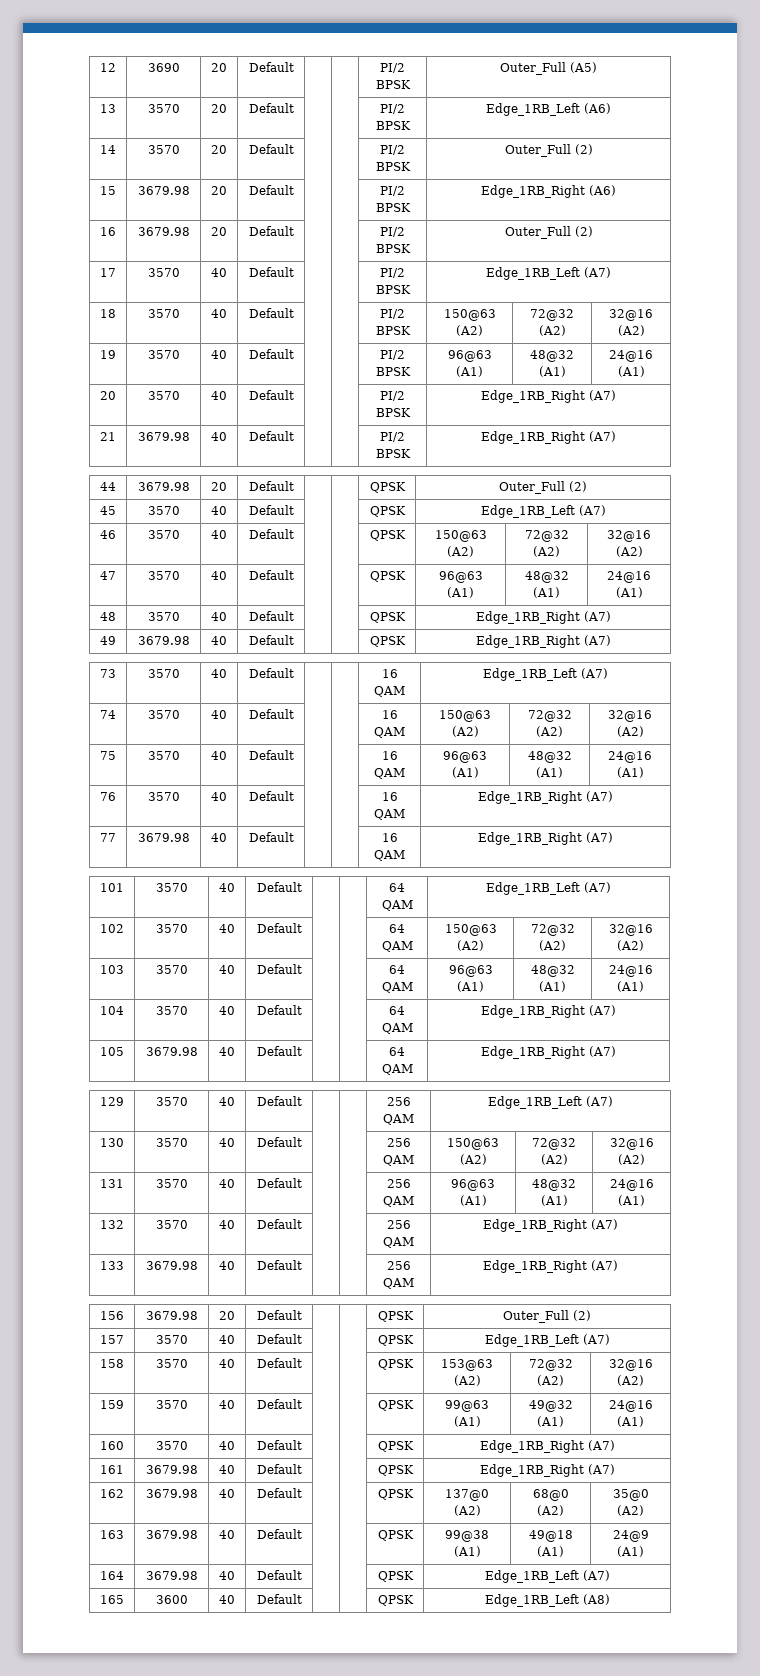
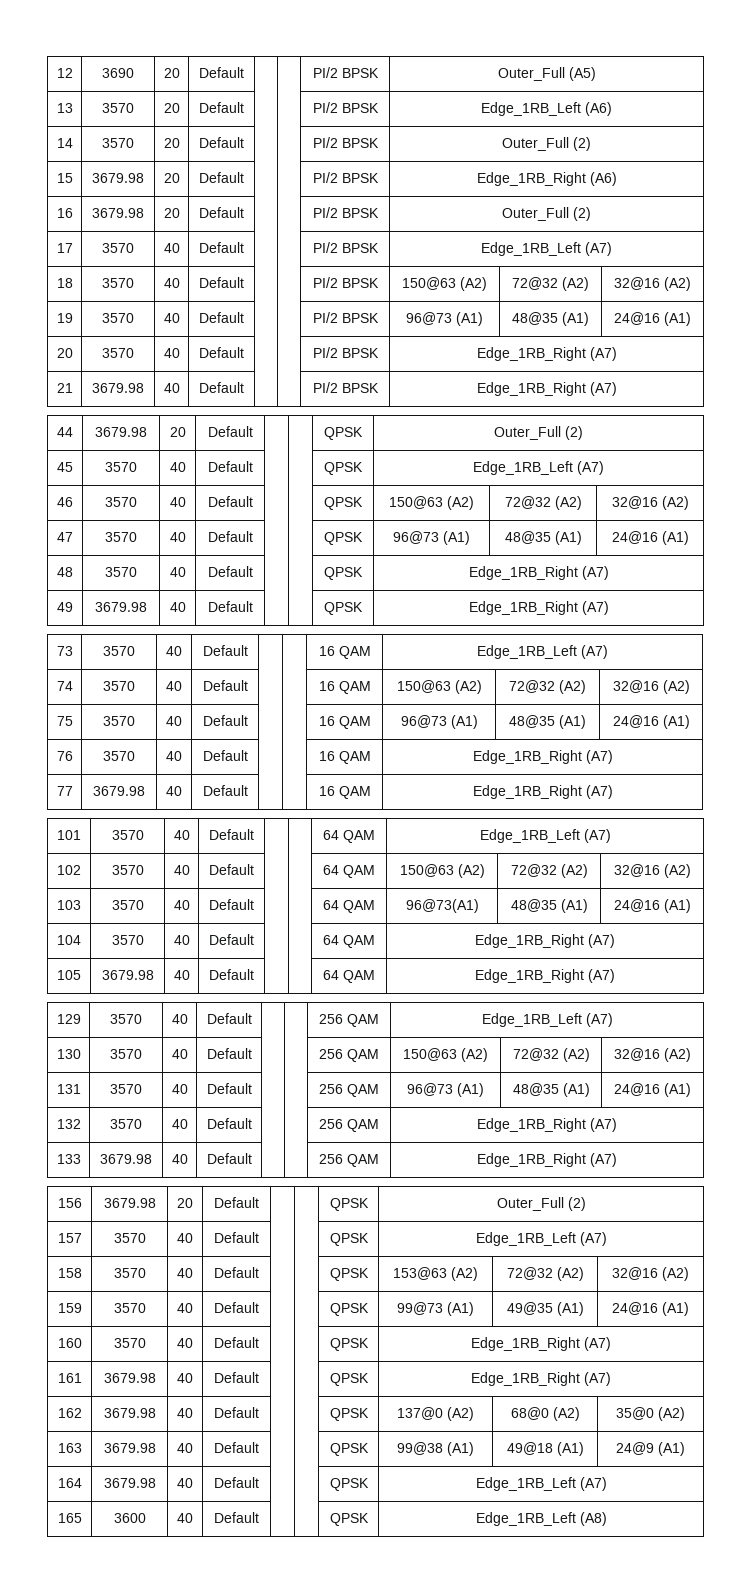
[447,350,492,362] [456,366,483,377] [530,350,574,362] 96@63 (A1) | 48@32 -> [406,312,483,326] [512,312,558,325] 96@73 (A1) | 48@35
[438,571,483,583] [447,587,474,598] [524,571,569,583] 96@63 (A1) | 48@32 -> [393,531,470,545] [504,531,551,544] 96@73 (A1) | 48@35
[443,751,487,763] [451,767,479,778] [527,751,572,763] 96@63 (A1) | 48@32 -> [400,715,478,729] [509,715,555,728] 96@73 (A1) | 48@35
[448,965,493,977] [457,981,484,992] [530,965,575,977] 96@63 (A1) | 48@32 -> [405,899,479,913] [510,899,557,912] 96@73(A1) | 48@35
[451,1179,495,1191] [459,1195,487,1206] [532,1179,576,1191] 96@63 (A1) | 48@32 -> [407,1083,484,1097] [512,1083,559,1096] 96@73 (A1) | 48@35
[445,1400,489,1412] [453,1416,481,1427] [528,1400,573,1412] 99@63 (A1) | 49@32 -> [397,1302,474,1316] [506,1302,553,1315] 99@73 (A1) | 49@35

